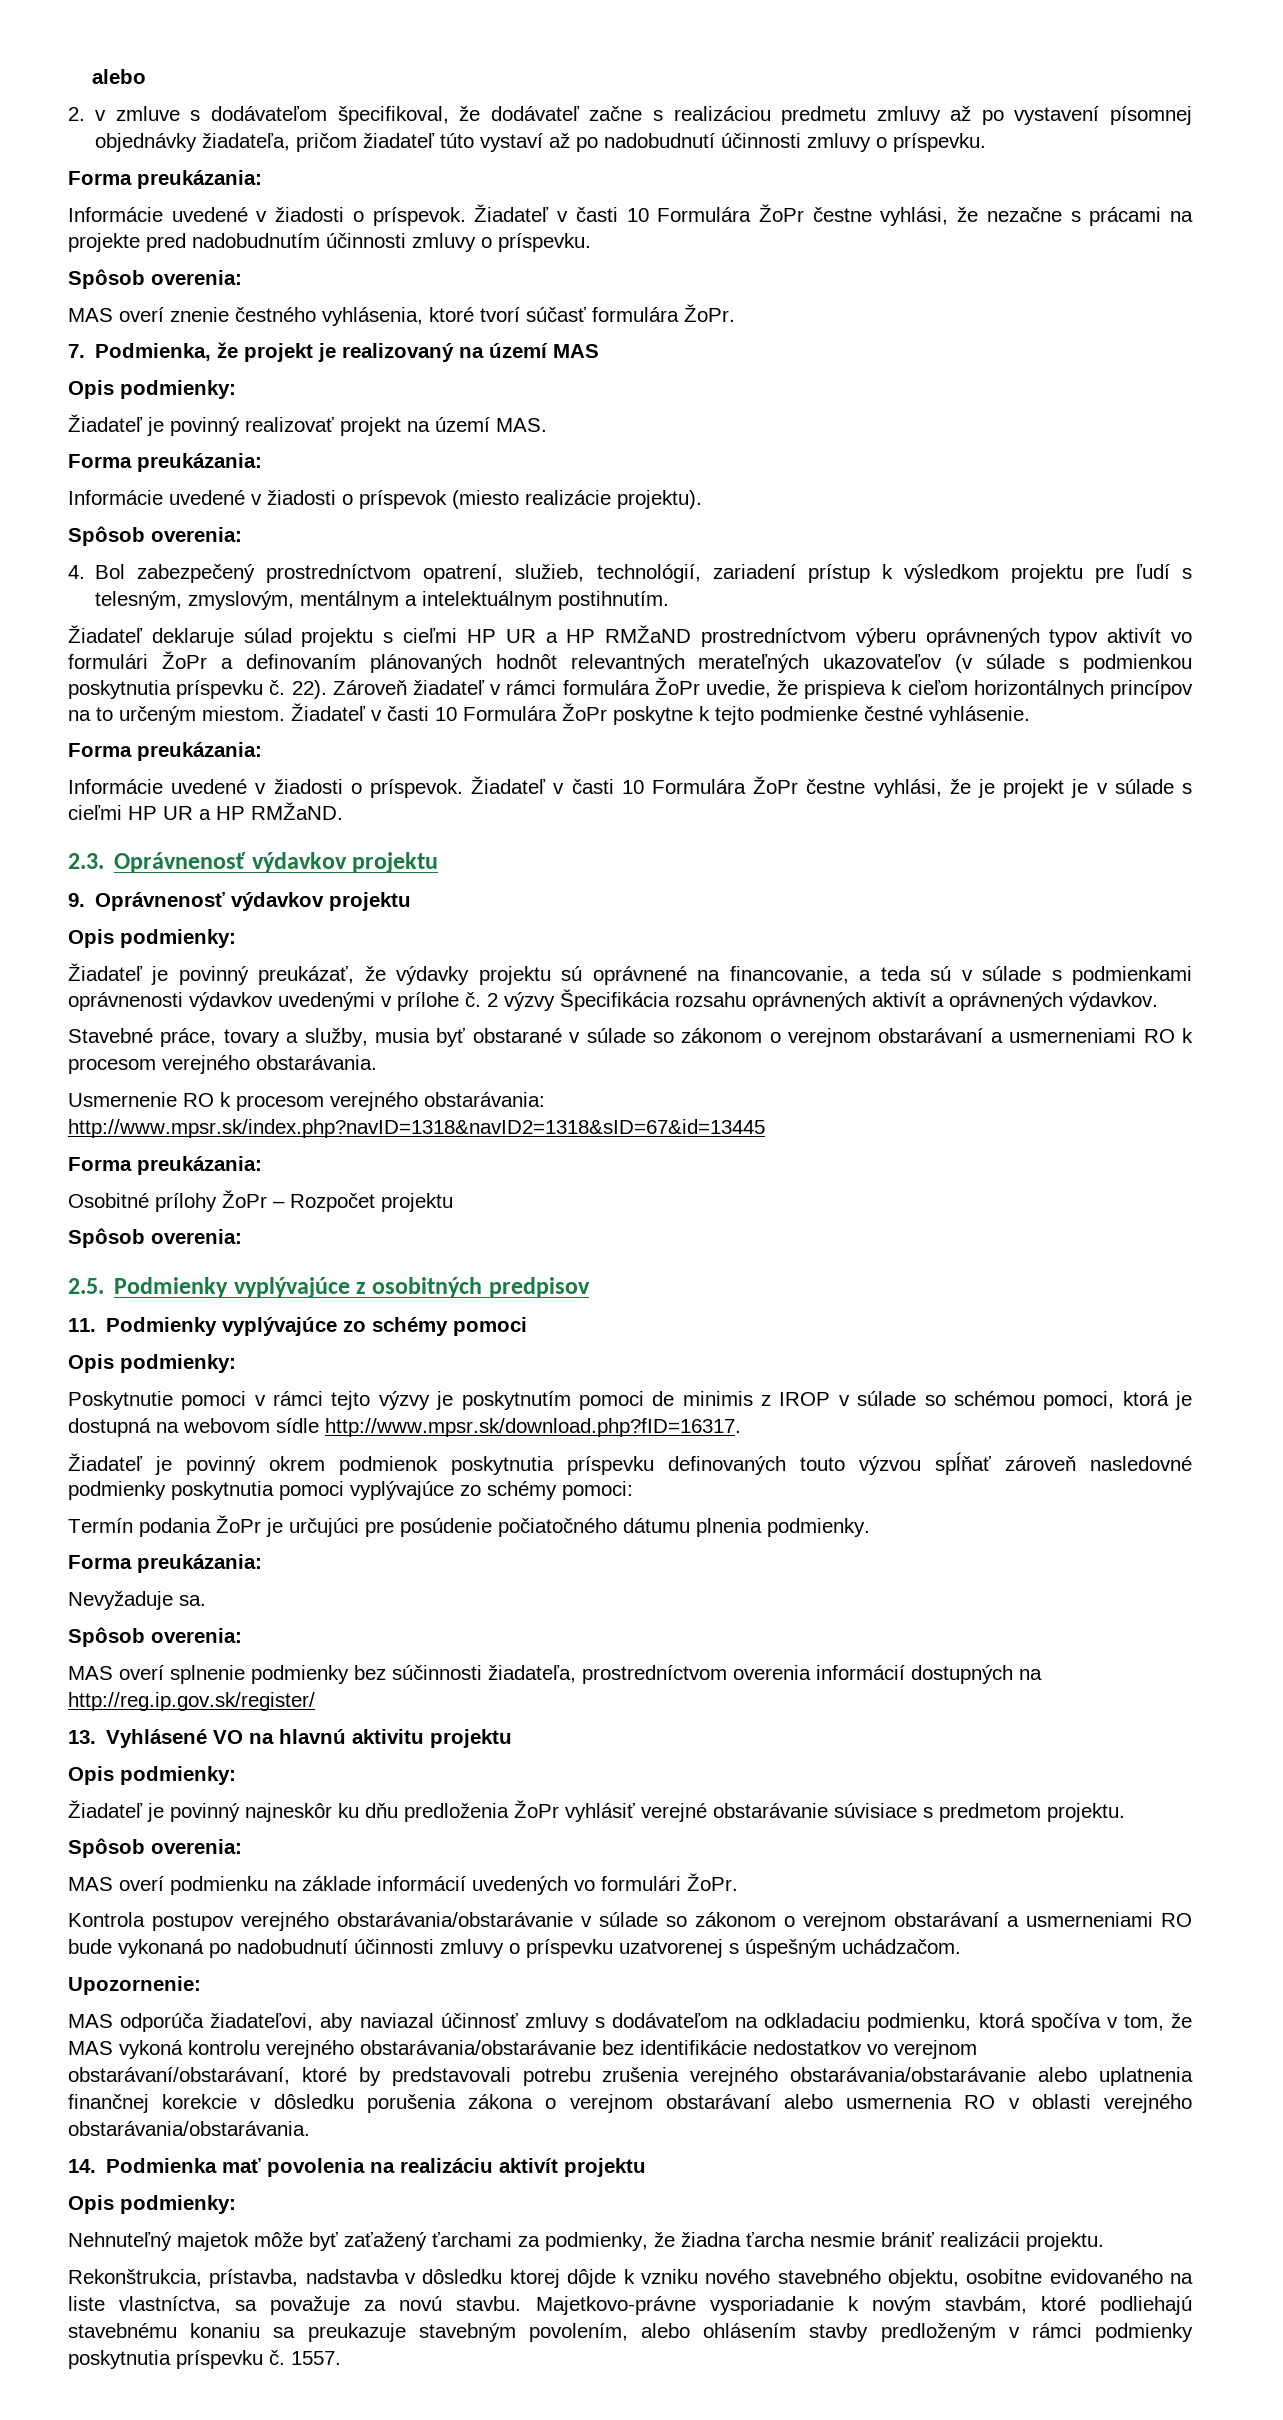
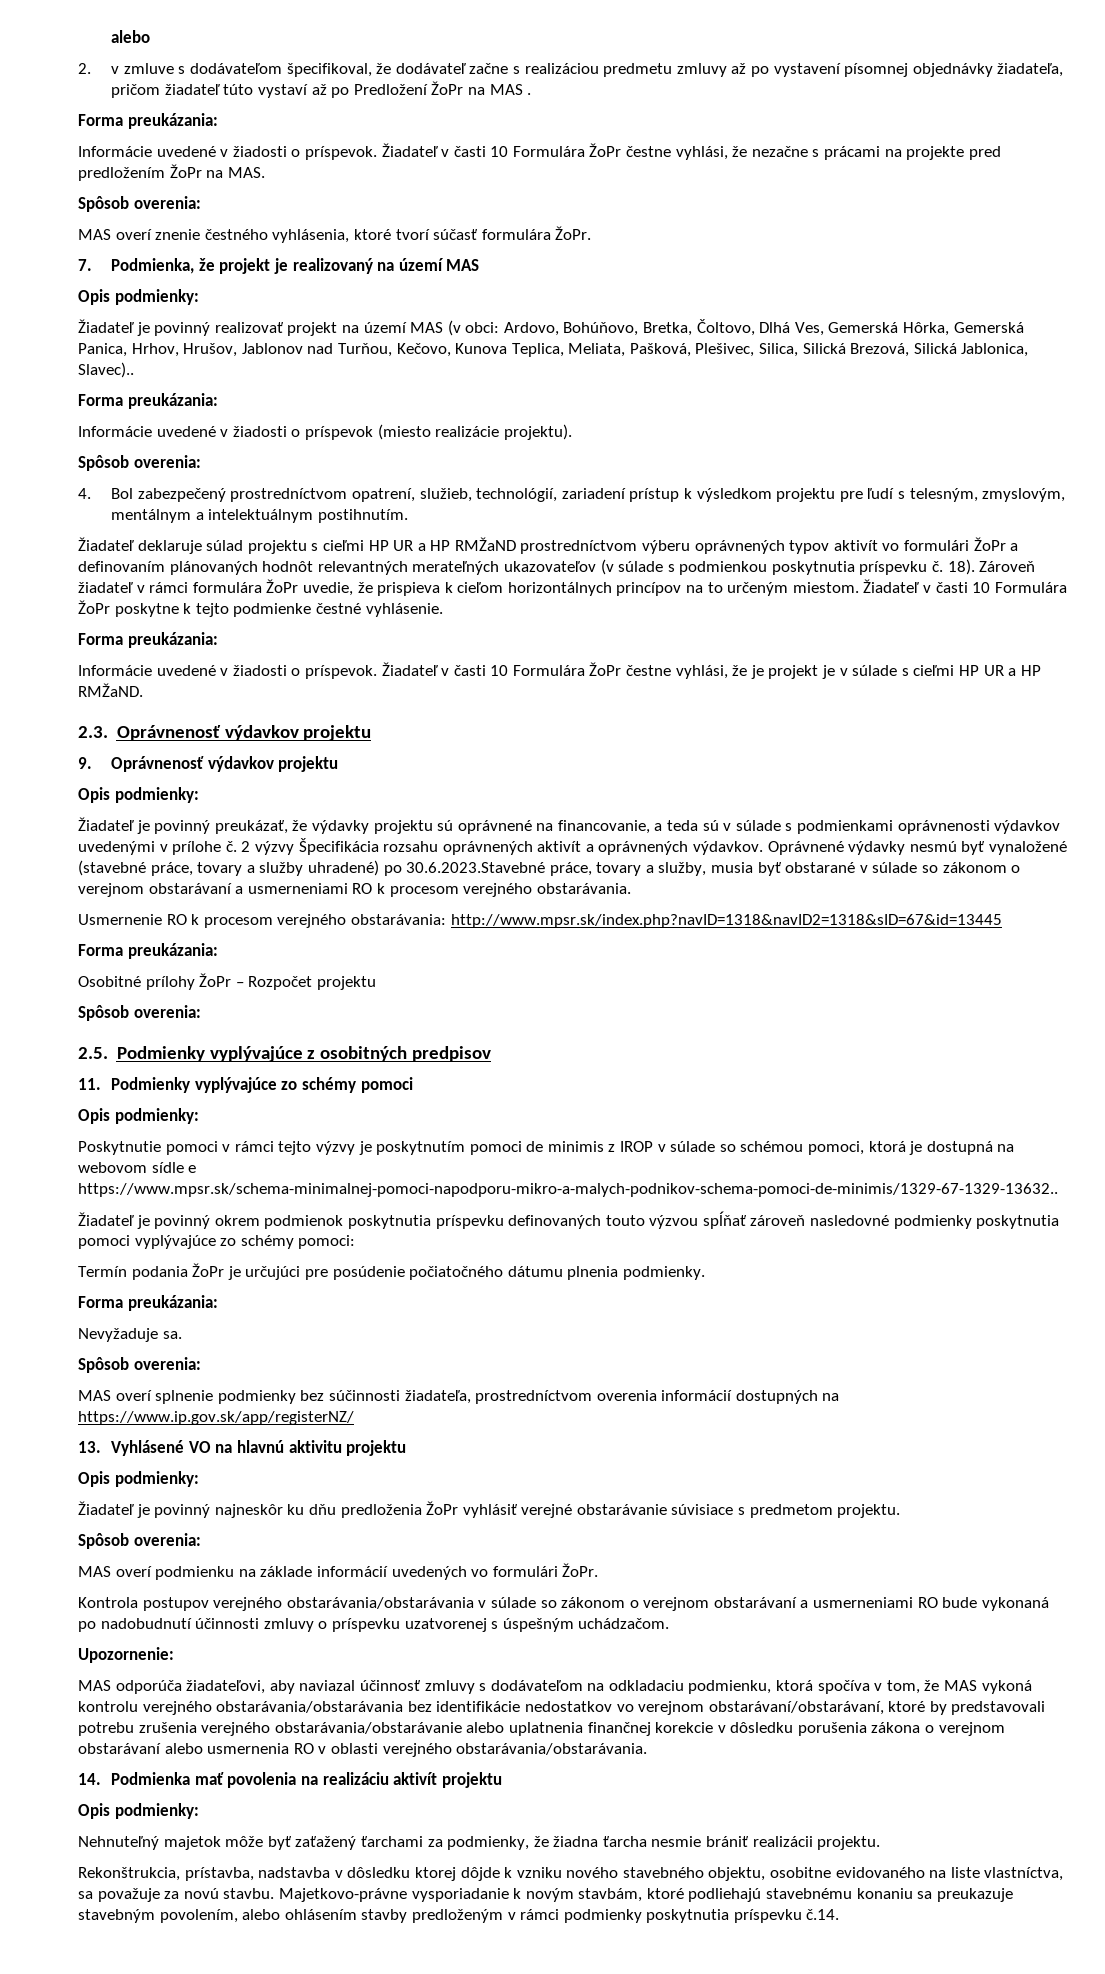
[604,133,987,152] nadobudnutí účinnosti zmluvy o príspevku. -> [353,81,532,95] Predložení ŽoPr na MAS .
[192,233,591,252] nadobudnutím účinnosti zmluvy o príspevku. -> [78,164,265,181] predložením ŽoPr na MAS.
[496,418,547,432] MAS. -> [410,319,1024,336] [78,343,1029,357] [78,362,134,378] MAS (v obci: Ardovo, Bohúňovo, Bretka, Čoltovo, Dlhá Ves, Gemerská Hôrka, Gemerská Panica, Hrhov, Hrušov, Jablonov nad Turňou, Kečovo, Kunova Teplica, Meliata, Pašková, Plešivec, Silica, Silická Brezová, Silická Jablonica, Slavec)..
[291,680,327,699] 22). -> [947,559,975,575] 18).
[68,1028,153,1043] // Stavebné -> [767,841,1068,855] [78,860,546,876] Oprávnené výdavky nesmú byť vynaložené (stavebné práce, tovary a služby uhradené) po 30.6.2023.Stavebné
[325,1418,741,1437] http://www.mpsr.sk/download.php?fID=16317. -> [188,1165,197,1173] [78,1183,1058,1197] e https://www.mpsr.sk/schema-minimalnej-pomoci-napodporu-mikro-a-malych-podnikov-schema-pomoci-de-minimis/1329-67-1329-13632..
[68,1692,315,1711] http://reg.ip.gov.sk/register/ -> [78,1411,354,1425] https://www.ip.gov.sk/app/registerNZ/
[337,1912,573,1927] obstarávania/obstarávanie -> [286,1597,474,1609] obstarávania/obstarávania
[360,2040,596,2055] obstarávania/obstarávanie -> [216,1701,404,1713] obstarávania/obstarávania
[269,2350,341,2365] č. 1557. -> [806,1909,840,1920] č.14.

